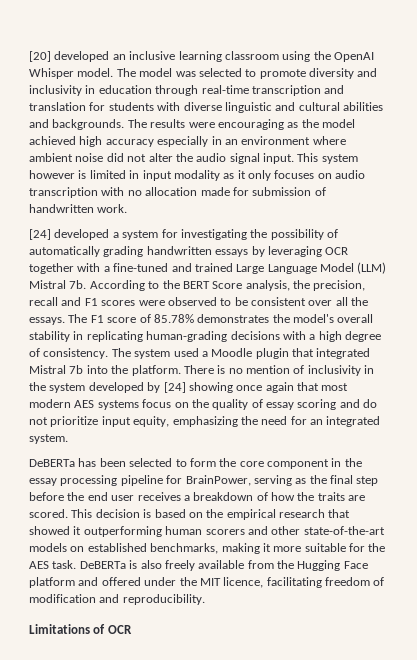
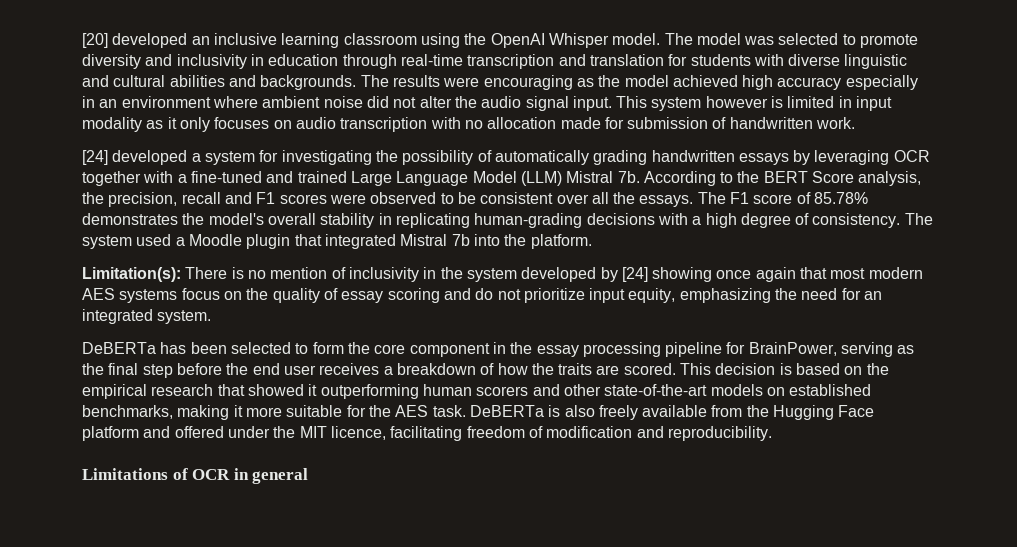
(181, 370) none -> [82,267,181,282] // Limitation(s):
(132, 629) none -> [233,468,309,484] in general

